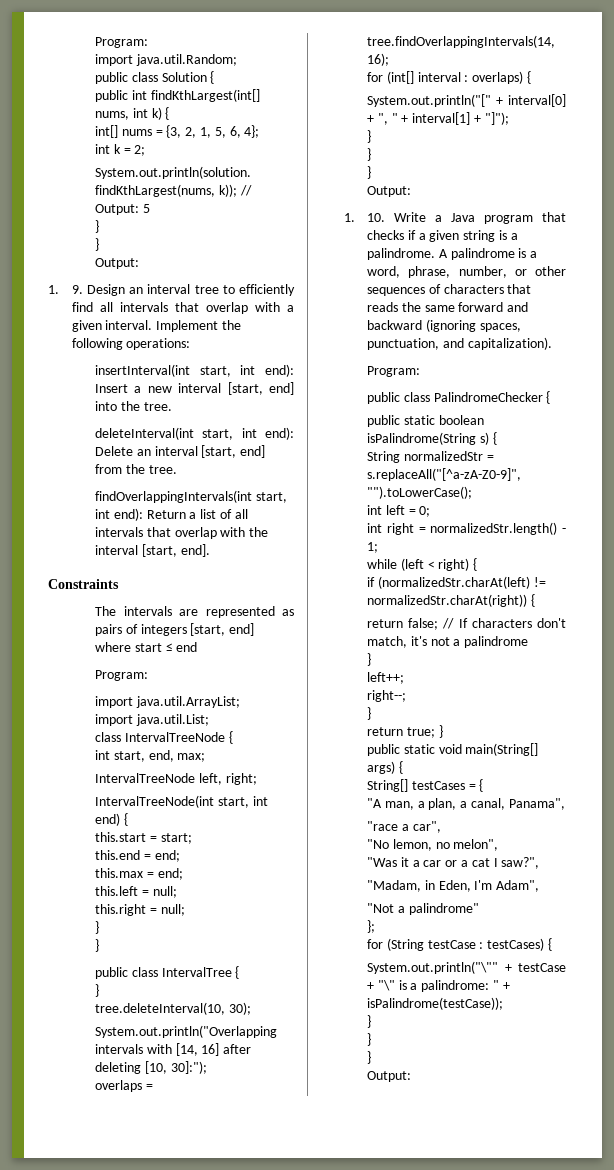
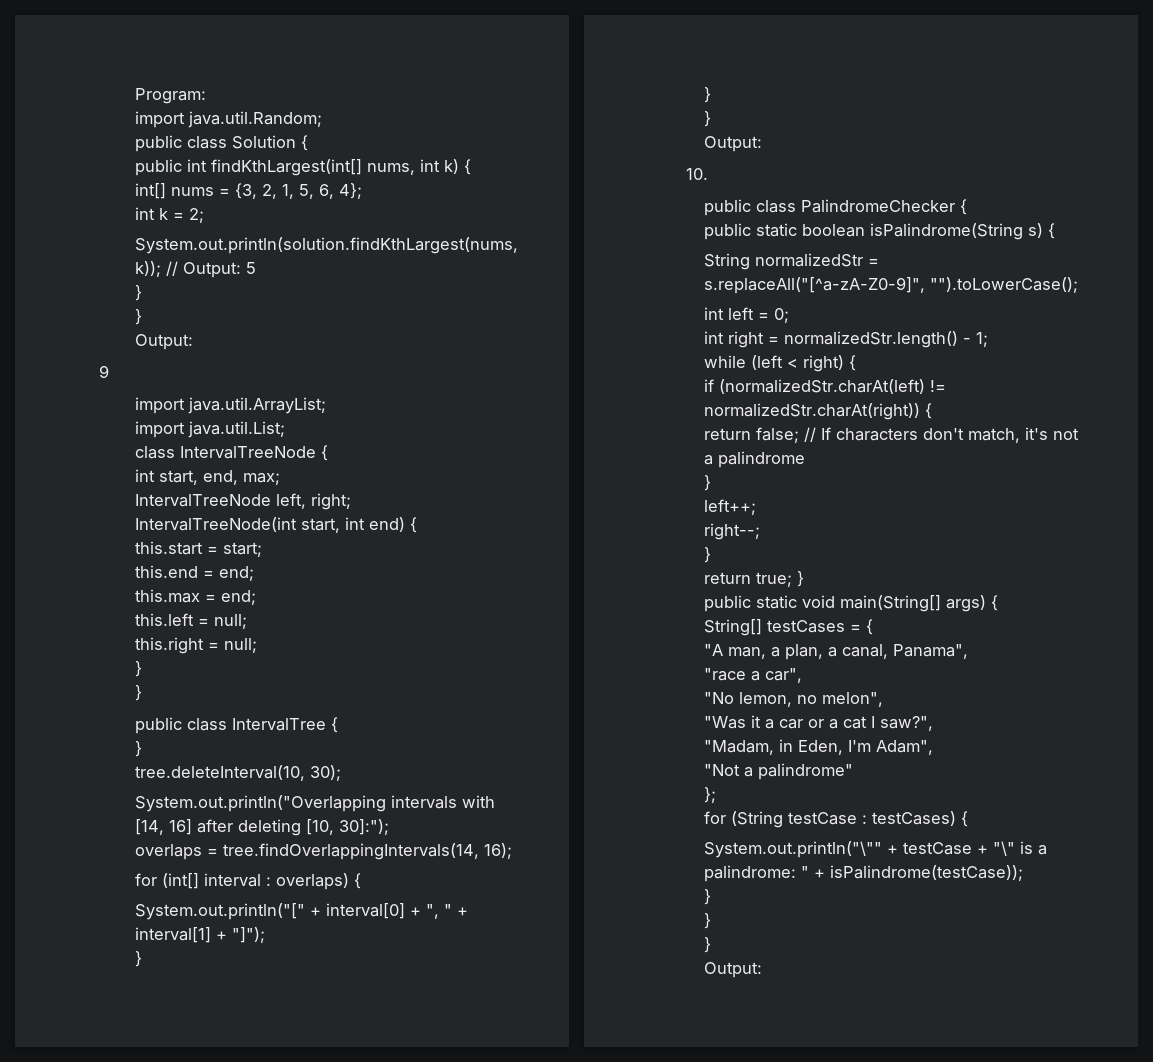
[48,284,295,296] [71,302,294,314] [71,320,241,332] [71,338,191,350] [95,364,294,377] [95,382,294,395] [95,401,172,411] [95,427,294,440] [95,445,266,458] [95,464,177,474] [95,490,287,503] [95,508,248,521] [95,527,269,539] [95,544,210,557] [48,579,119,589] [95,606,294,618] [95,623,255,636] [95,642,198,652] [95,670,149,681] 1. 9. Design an interval tree to efficiently find all intervals that overlap with a given interval. Implement the following operations: // insertInterval(int start, int end): Insert a new interval [start, end] into the tree. // deleteInterval(int start, int end): Delete an interval [start, end] from the tree. // findOverlappingIntervals(int start, int end): Return a list of all intervals that overlap with the interval [start, end]. // Constraints // The intervals are represented as pairs of integers [start, end] where start ≤ end // Program: -> [99,365,109,378] 9
[343,213,355,222] 1. -> (763, 144) none
[394,212,566,224] [367,230,518,242] [367,248,538,260] [367,266,566,278] [367,284,532,296] [367,302,529,312] [367,319,521,332] [367,337,552,350] [367,366,421,377] Write a Java program that checks if a given string is a palindrome. A palindrome is a word, phrase, number, or other sequences of characters that reads the same forward and backward (ignoring spaces, punctuation, and capitalization). // Program: -> (709, 174) none

